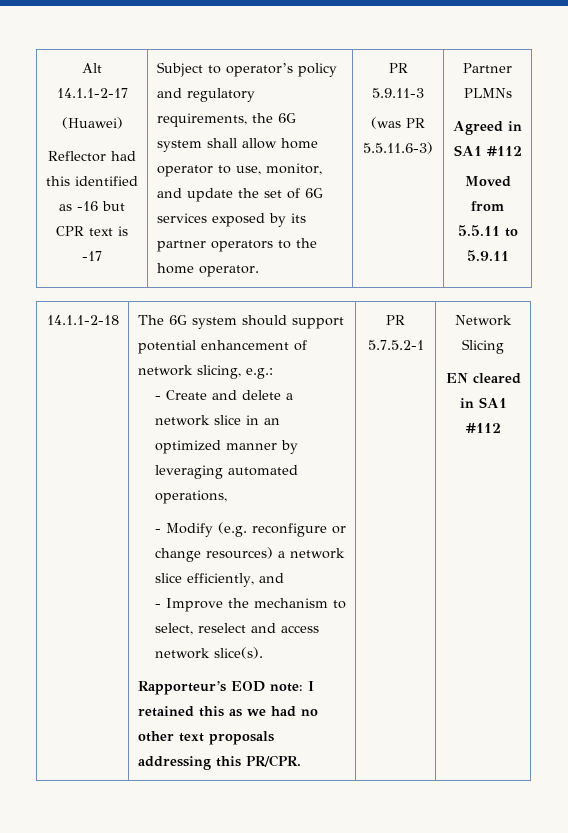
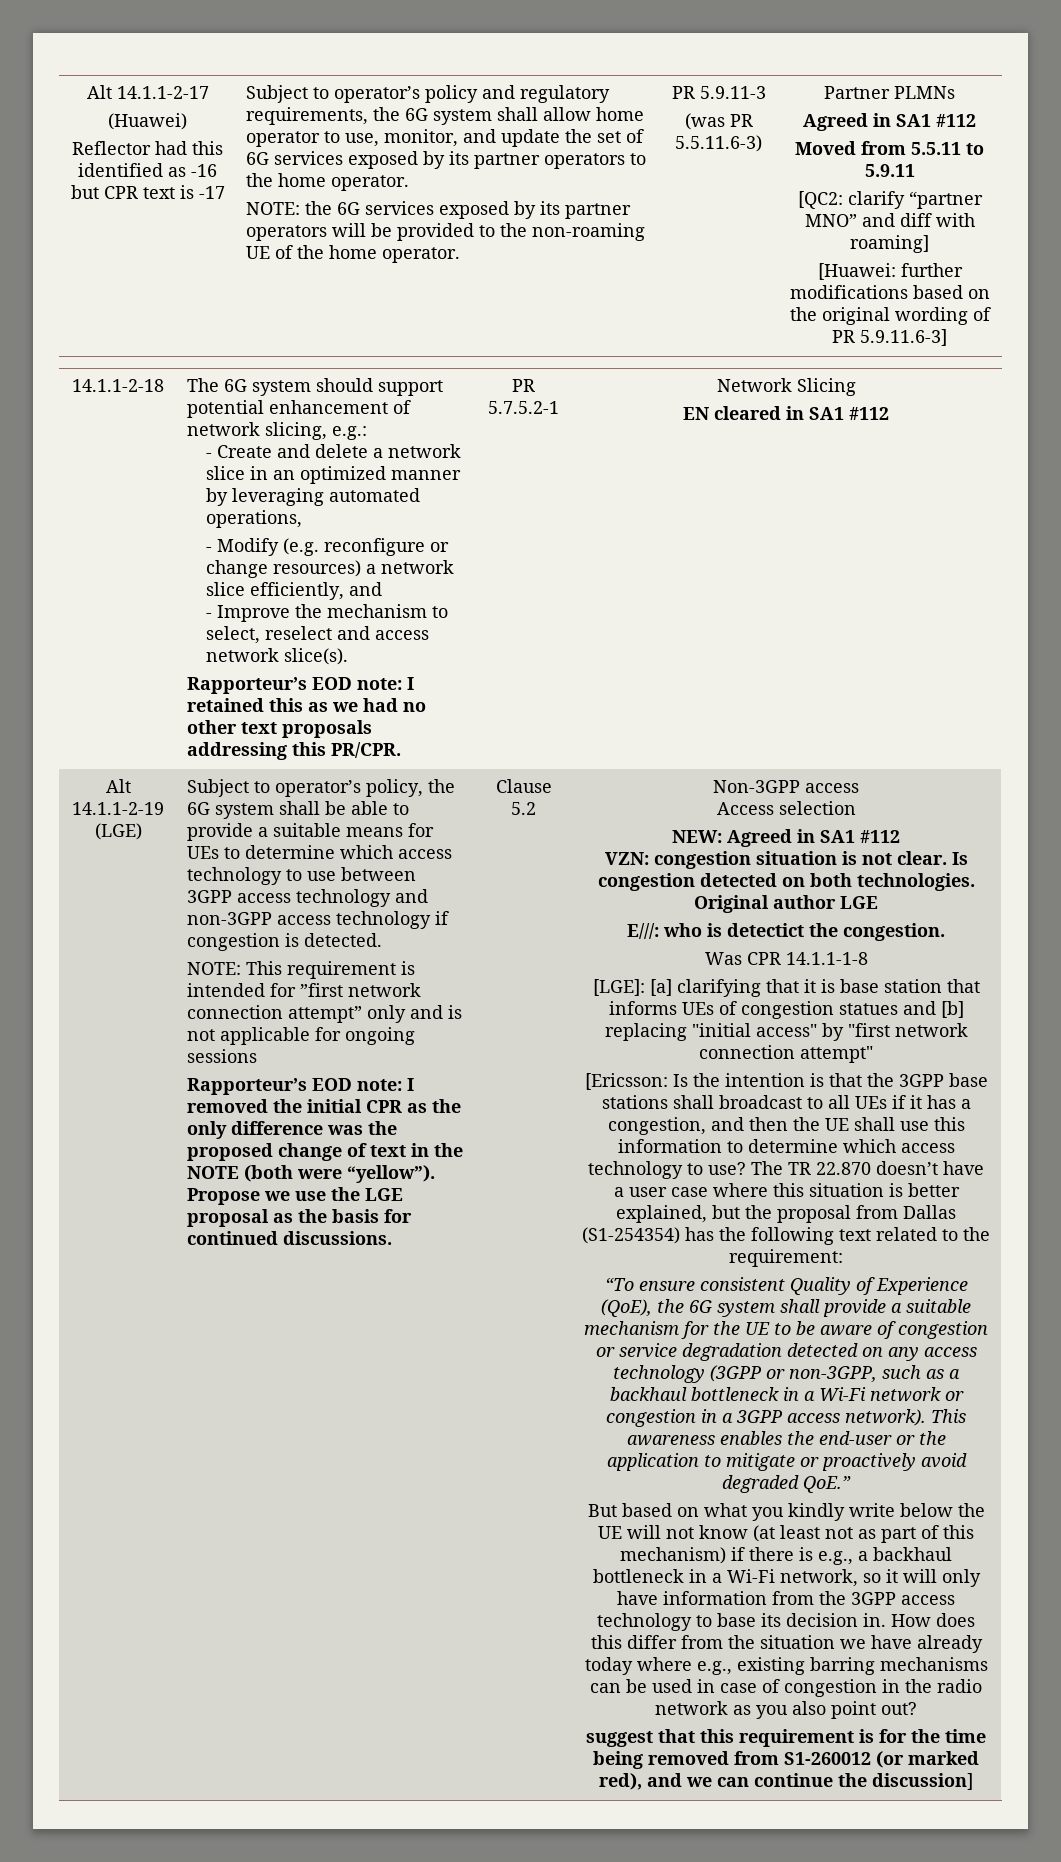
(259, 271) none -> [246,201,632,219] [246,223,646,241] [246,245,461,263] // NOTE: the 6G services exposed by its partner operators will be provided to the non-roaming UE of the home operator.
(509, 255) none -> [797,191,983,209] [804,213,975,227] [850,235,929,253] [817,263,963,280] [789,285,990,299] [789,307,991,325] [832,329,947,346] // [QC2: clarify “partner MNO” and diff with roaming] // [Huawei: further modifications based on the original wording of PR 5.9.11.6-3]
(501, 428) none -> [105,779,131,793] [72,802,164,815] [94,823,142,840] [187,779,456,797] [187,801,410,819] [187,823,435,841] [187,845,453,859] [187,867,417,885] [187,889,429,907] [187,911,450,929] [187,933,383,951] [187,961,416,979] [187,983,422,997] [187,1005,463,1023] [187,1027,416,1045] [187,1049,258,1063] [187,1078,415,1095] [187,1099,462,1113] [187,1121,398,1139] [187,1143,464,1161] [187,1165,436,1183] [187,1187,404,1205] [187,1209,413,1227] [187,1231,393,1245] [495,779,552,793] [511,802,536,815] [713,780,859,793] [716,801,856,815] [672,829,900,847] [604,851,968,869] [597,873,975,891] [694,895,878,913] [627,923,945,941] [704,952,868,965] [592,979,980,997] [608,1001,964,1019] [604,1023,968,1041] [699,1045,873,1063] [584,1073,988,1090] [601,1095,971,1109] [607,1117,965,1135] [617,1139,955,1153] [588,1161,984,1179] [613,1183,960,1197] [616,1205,956,1223] [582,1227,990,1245] [729,1249,843,1267] [604,1277,968,1295] [601,1299,971,1317] [584,1321,988,1339] [595,1343,977,1361] [613,1365,960,1383] [609,1387,964,1402] [606,1409,966,1427] [626,1431,946,1446] [606,1453,967,1471] [722,1475,851,1493] [587,1503,985,1521] [598,1525,974,1543] [620,1547,952,1565] [592,1569,981,1587] [617,1591,955,1605] [597,1613,975,1631] [590,1635,983,1653] [584,1657,988,1675] [590,1679,982,1697] [655,1701,917,1719] [586,1729,986,1747] [593,1751,979,1769] [599,1773,973,1790] // Alt 14.1.1-2-19 (LGE) | Subject to operator’s policy, the 6G system shall be able to provide a suitable means for UEs to determine which access technology to use between 3GPP access technology and non-3GPP access technology if congestion is detected. // NOTE: This requirement is intended for ”first network connection attempt” only and is not applicable for ongoing sessions // Rapporteur’s EOD note: I removed the initial CPR as the only difference was the proposed change of text in the NOTE (both were “yellow”). Propose we use the LGE proposal as the basis for continued discussions. | Clause 5.2 | Non-3GPP access // Access selection // NEW: Agreed in SA1 #112 // VZN: congestion situation is not clear. Is congestion detected on both technologies. Original author LGE // E///: who is detectict the congestion. // Was CPR 14.1.1-1-8 // [LGE]: [a] clarifying that it is base station that informs UEs of congestion statues and [b] replacing "initial access" by "first network connection attempt" // [Ericsson: Is the intention is that the 3GPP base stations shall broadcast to all UEs if it has a congestion, and then the UE shall use this information to determine which access technology to use? The TR 22.870 doesn’t have a user case where this situation is better explained, but the proposal from Dallas (S1-254354) has the following text related to the requirement: // “To ensure consistent Quality of Experience (QoE), the 6G system shall provide a suitable mechanism for the UE to be aware of congestion or service degradation detected on any access technology (3GPP or non-3GPP, such as a backhaul bottleneck in a Wi-Fi network or congestion in a 3GPP access network). This awareness enables the end-user or the application to mitigate or proactively avoid degraded QoE.” // But based on what you kindly write below the UE will not know (at least not as part of this mechanism) if there is e.g., a backhaul bottleneck in a Wi-Fi network, so it will only have information from the 3GPP access technology to base its decision in. How does this differ from the situation we have already today where e.g., existing barring mechanisms can be used in case of congestion in the radio network as you also point out? // suggest that this requirement is for the time being removed from S1-260012 (or marked red), and we can continue the discussion]

